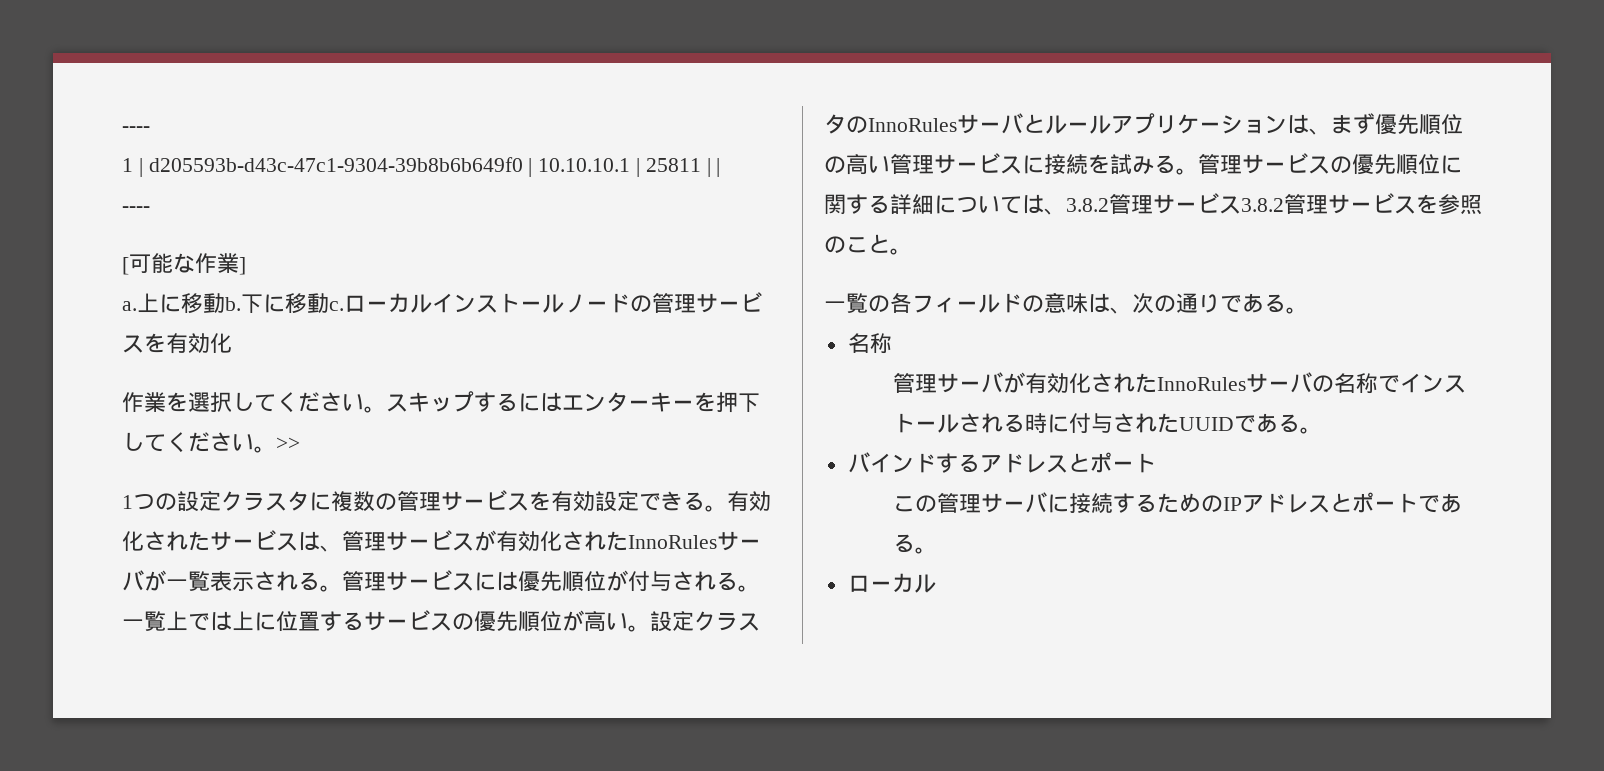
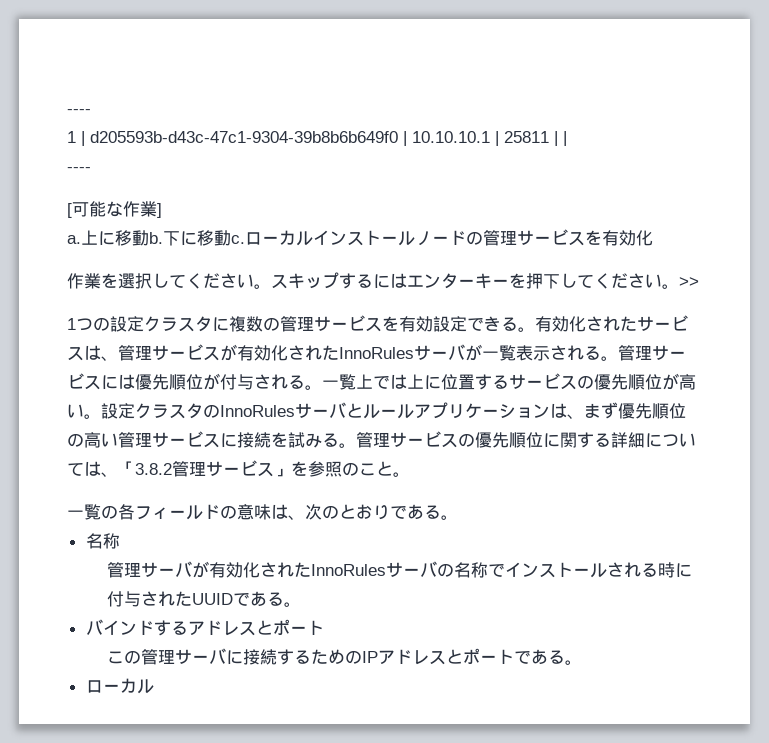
[1066,193,1416,214] 3.8.2管理サービス3.8.2管理サービス -> [118,460,291,477] 「3.8.2管理サービス」
[1176,293,1198,313] 通 -> [339,504,373,519] とお

